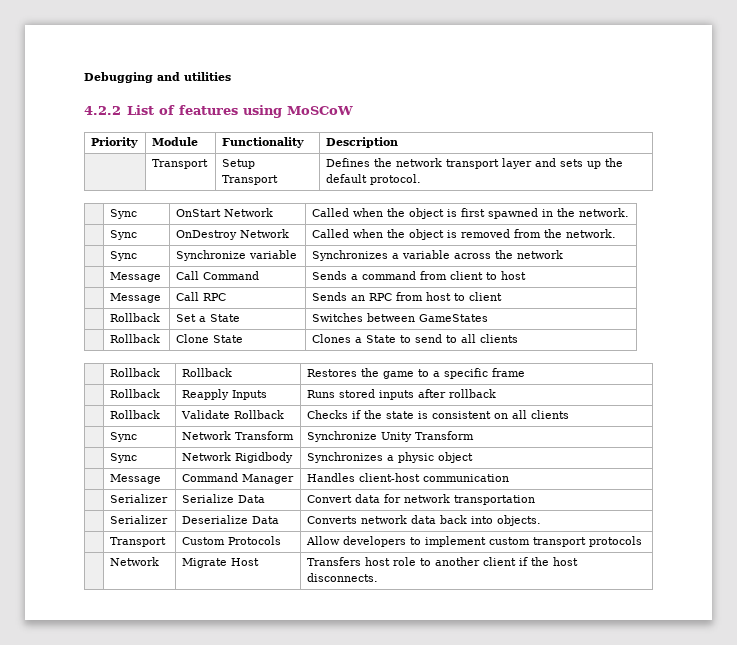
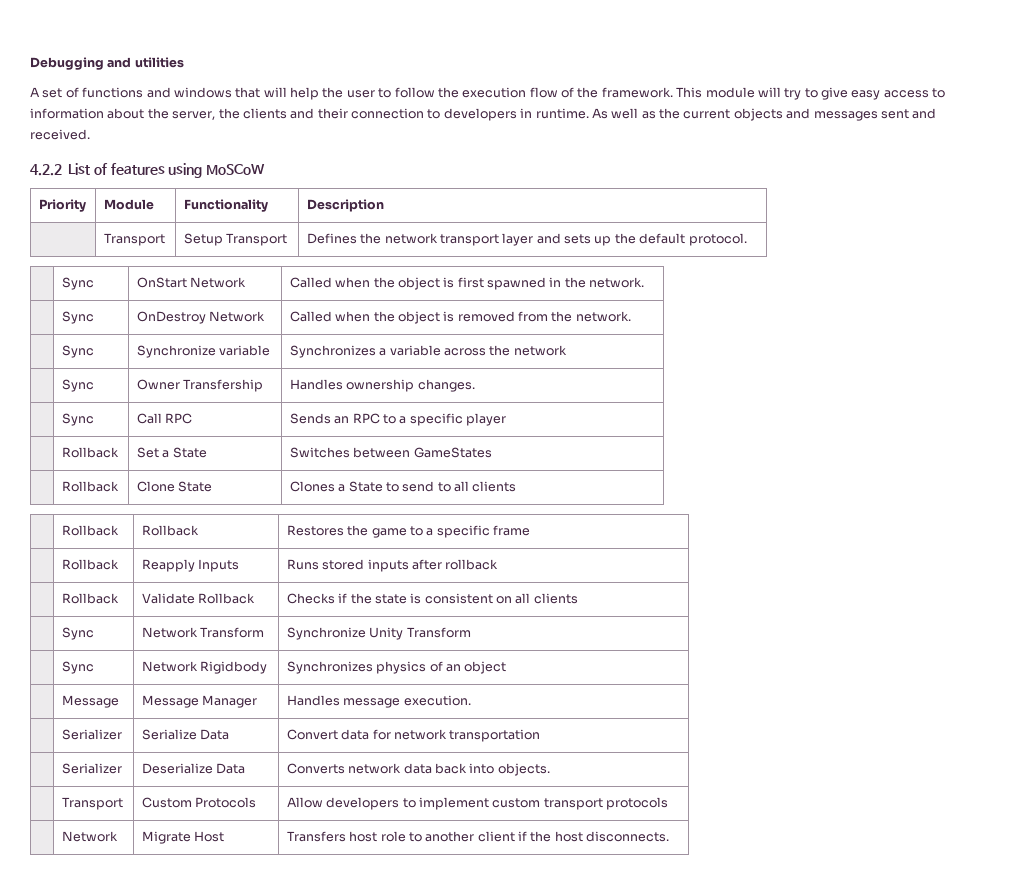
(231, 76) none -> [30,87,946,100] [30,108,937,121] [30,129,90,140] // A set of functions and windows that will help the user to follow the execution flow of the framework. This module will try to give easy access to information about the server, the clients and their connection to developers in runtime. As well as the current objects and messages sent and received.
[110,272,162,282] [176,271,260,280] [312,271,527,280] [110,293,162,303] Message | Call Command | Sends a command from client to host // | Message -> [61,379,94,392] [136,379,264,392] [289,379,475,392] [61,413,94,426] Sync | Owner Transfership | Handles ownership changes. // | Sync
[396,292,503,301] from host to client -> [382,413,507,426] to a specific player
[387,452,435,463] a physic -> [376,661,461,674] physics of an
[182,473,239,482] Command -> [141,695,199,708] Message
[359,473,510,482] client-host communication -> [343,695,471,708] message execution.

